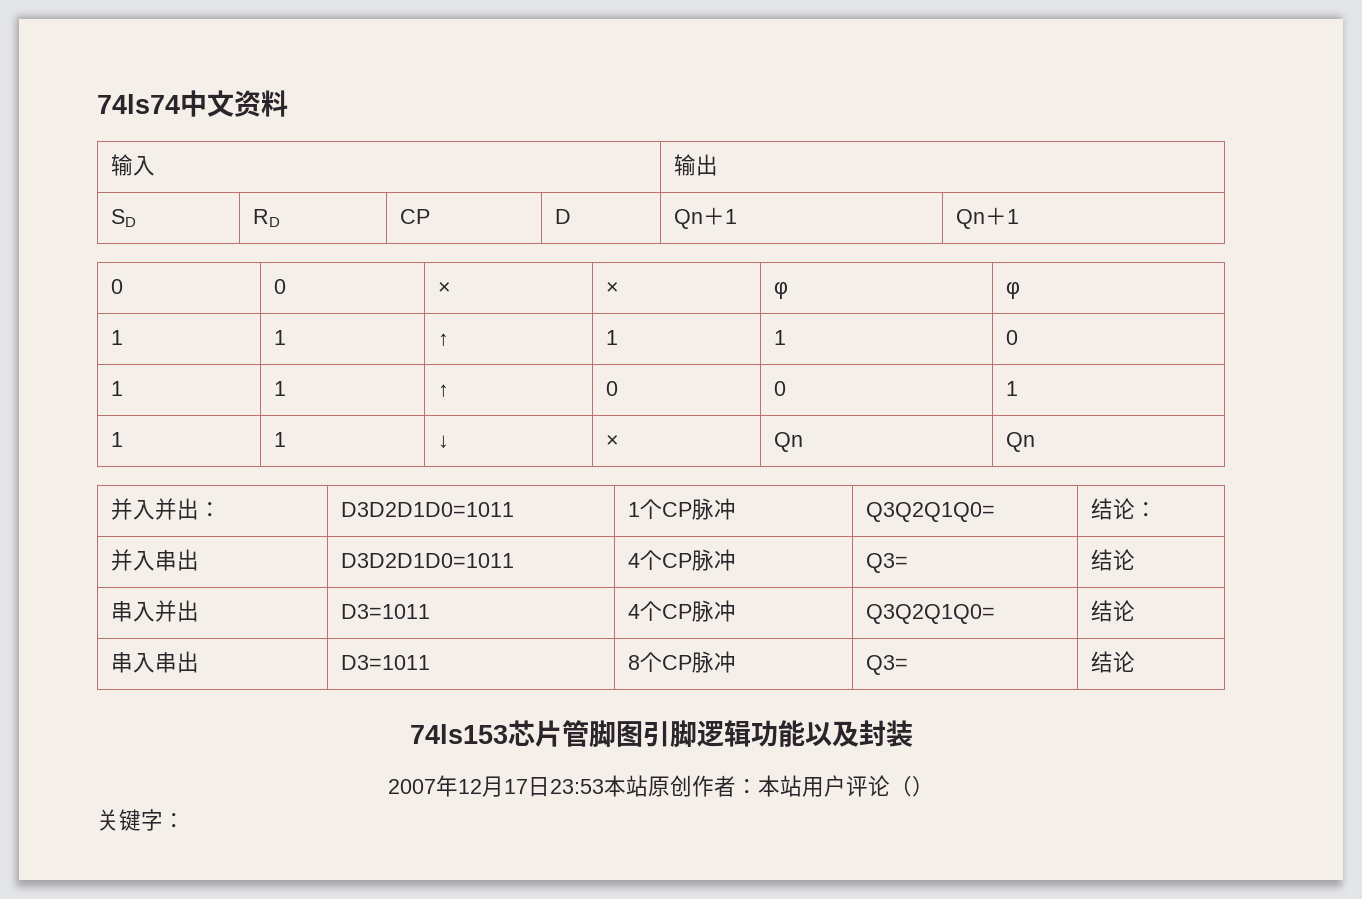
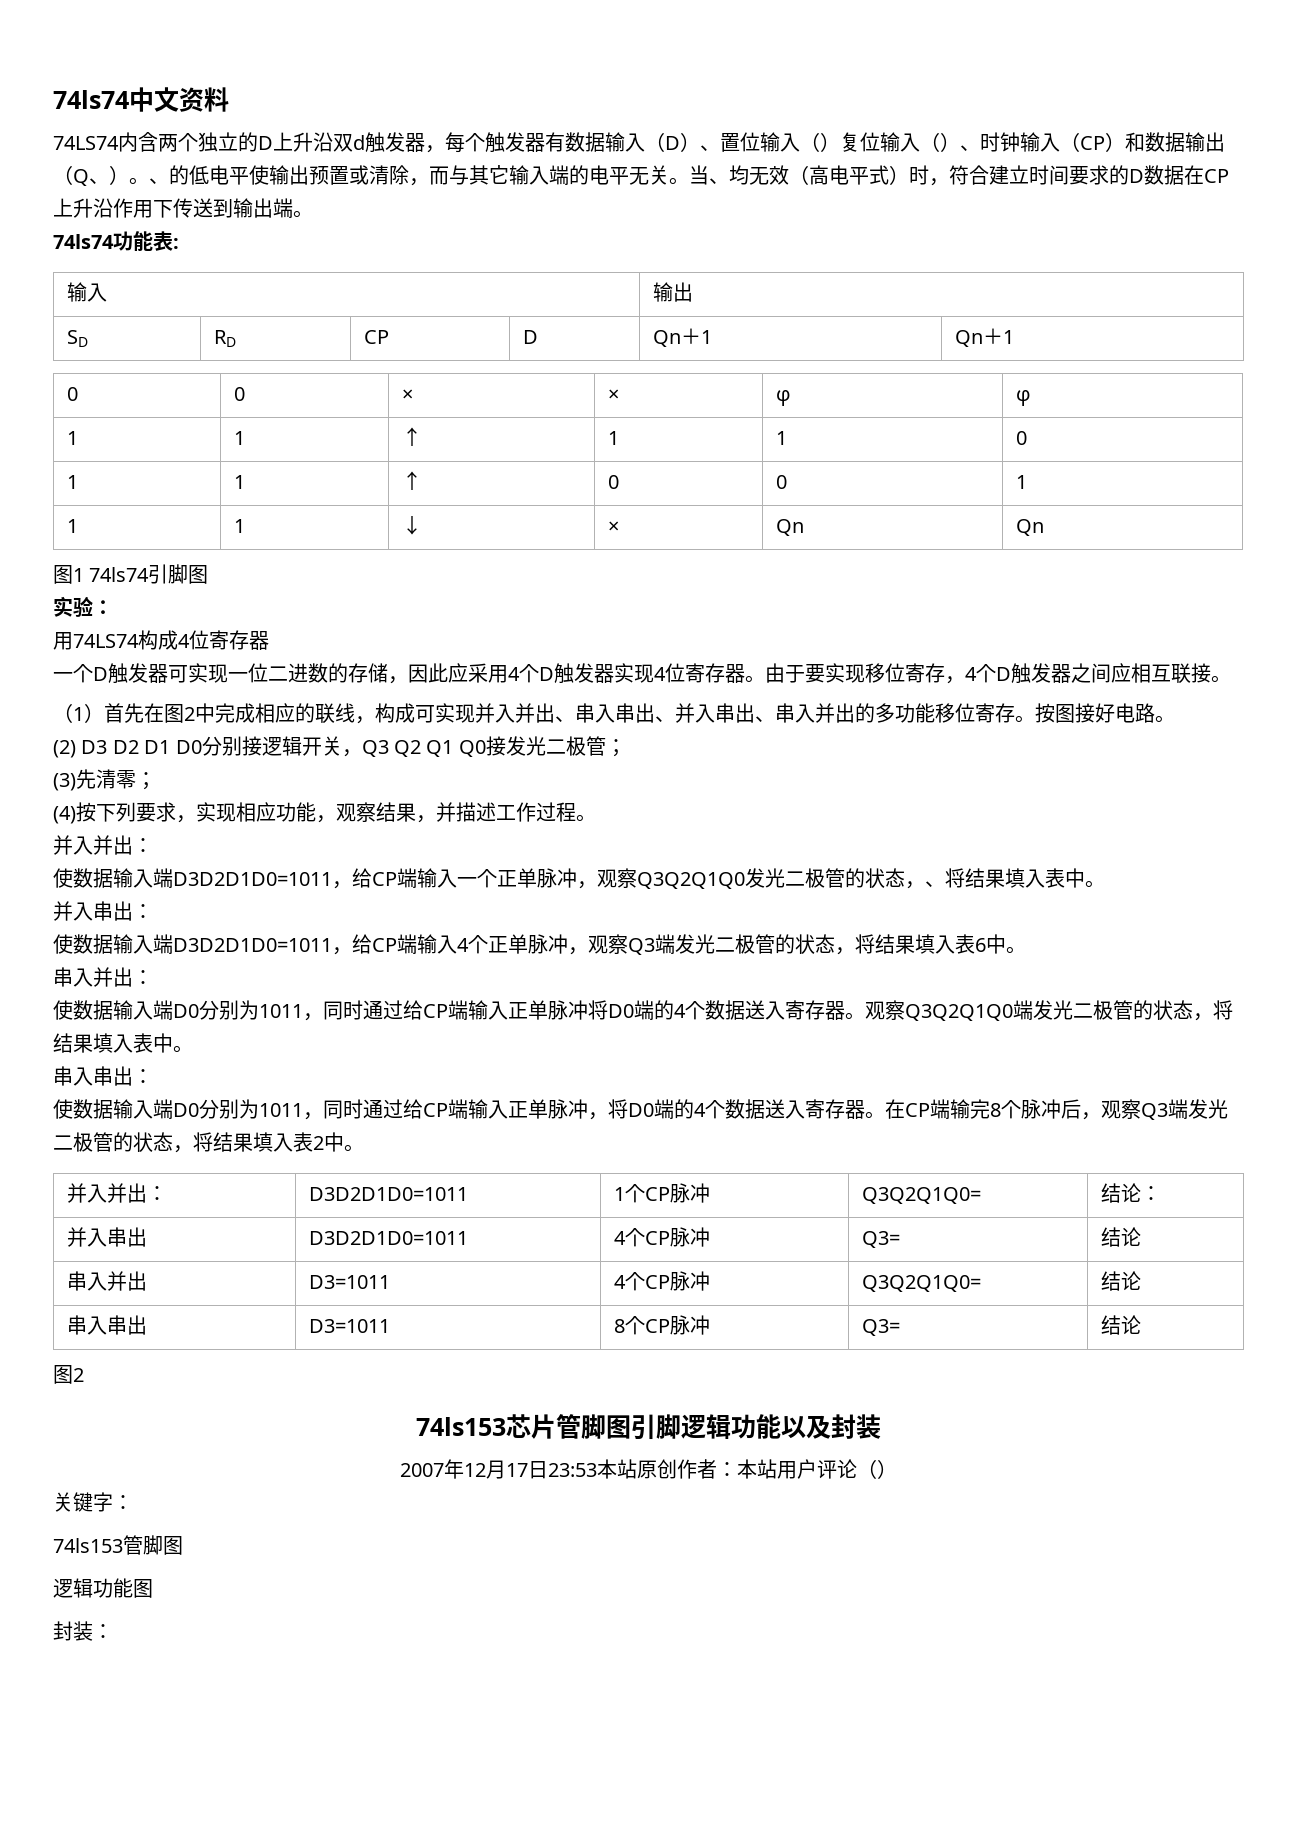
(288, 103) none -> [53,132,1225,153] [53,165,1229,186] [53,198,313,218] [53,231,179,251] // 74LS74内含两个独立的D上升沿双d触发器，每个触发器有数据输入（D）、置位输入（）复位输入（）、时钟输入（CP）和数据输出（Q、）。、的低电平使输出预置或清除，而与其它输入端的电平无关。当、均无效（高电平式）时，符合建立时间要求的D数据在CP上升沿作用下传送到输出端。 // 74ls74功能表:
(1036, 442) none -> [53,564,209,584] [53,596,113,617] [53,630,269,650] [53,663,1231,684] [53,703,1175,724] [53,736,626,758] [53,769,156,791] [53,802,596,824] [53,835,153,855] [53,868,1105,889] [53,901,153,921] [53,934,1026,955] [53,967,153,987] [53,1000,1233,1021] [53,1033,193,1053] [53,1066,153,1086] [53,1099,1228,1120] [53,1132,364,1153] // 图1 74ls74引脚图 // 实验： // 用74LS74构成4位寄存器 // 一个D触发器可实现一位二进数的存储，因此应采用4个D触发器实现4位寄存器。由于要实现移位寄存，4个D触发器之间应相互联接。 // （1）首先在图2中完成相应的联线，构成可实现并入并出、串入串出、并入串出、串入并出的多功能移位寄存。按图接好电路。 // (2) D3 D2 D1 D0分别接逻辑开关，Q3 Q2 Q1 Q0接发光二极管； // (3)先清零； // (4)按下列要求，实现相应功能，观察结果，并描述工作过程。 // 并入并出： // 使数据输入端D3D2D1D0=1011，给CP端输入一个正单脉冲，观察Q3Q2Q1Q0发光二极管的状态，、将结果填入表中。 // 并入串出： // 使数据输入端D3D2D1D0=1011，给CP端输入4个正单脉冲，观察Q3端发光二极管的状态，将结果填入表6中。 // 串入并出： // 使数据输入端D0分别为1011，同时通过给CP端输入正单脉冲将D0端的4个数据送入寄存器。观察Q3Q2Q1Q0端发光二极管的状态，将结果填入表中。 // 串入串出： // 使数据输入端D0分别为1011，同时通过给CP端输入正单脉冲，将D0端的4个数据送入寄存器。在CP端输完8个脉冲后，观察Q3端发光二极管的状态，将结果填入表2中。
(1136, 662) none -> [53,1365,84,1384] // 图2
(185, 820) none -> [53,1535,183,1555] [53,1578,153,1598] [53,1621,113,1641] // 74ls153管脚图 // 逻辑功能图 // 封装：

